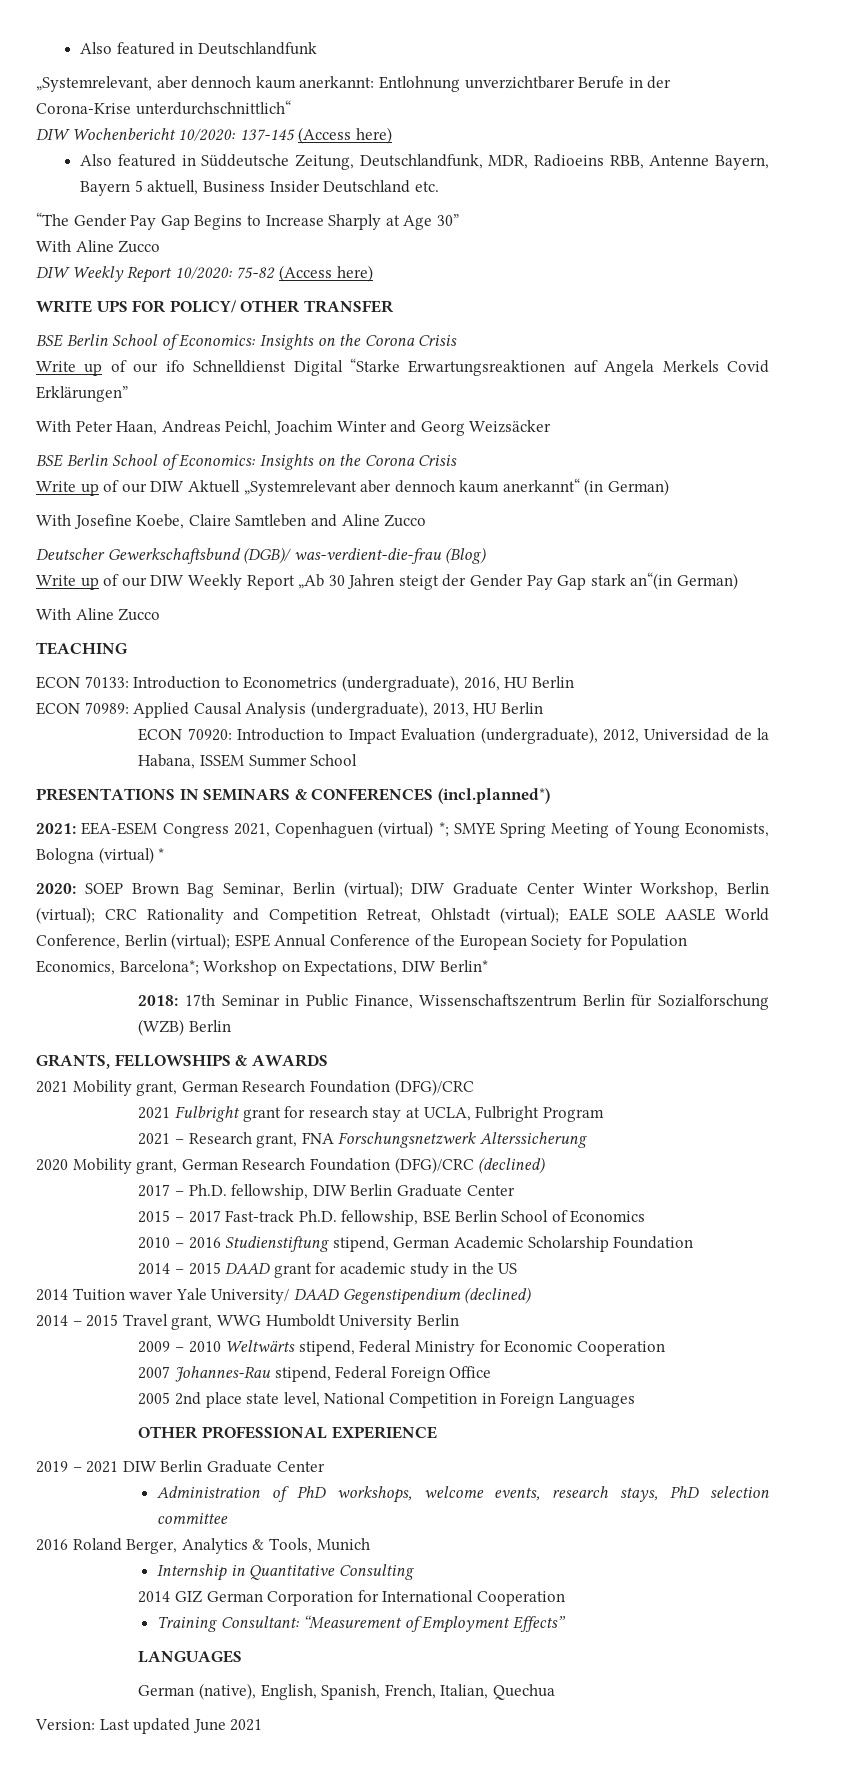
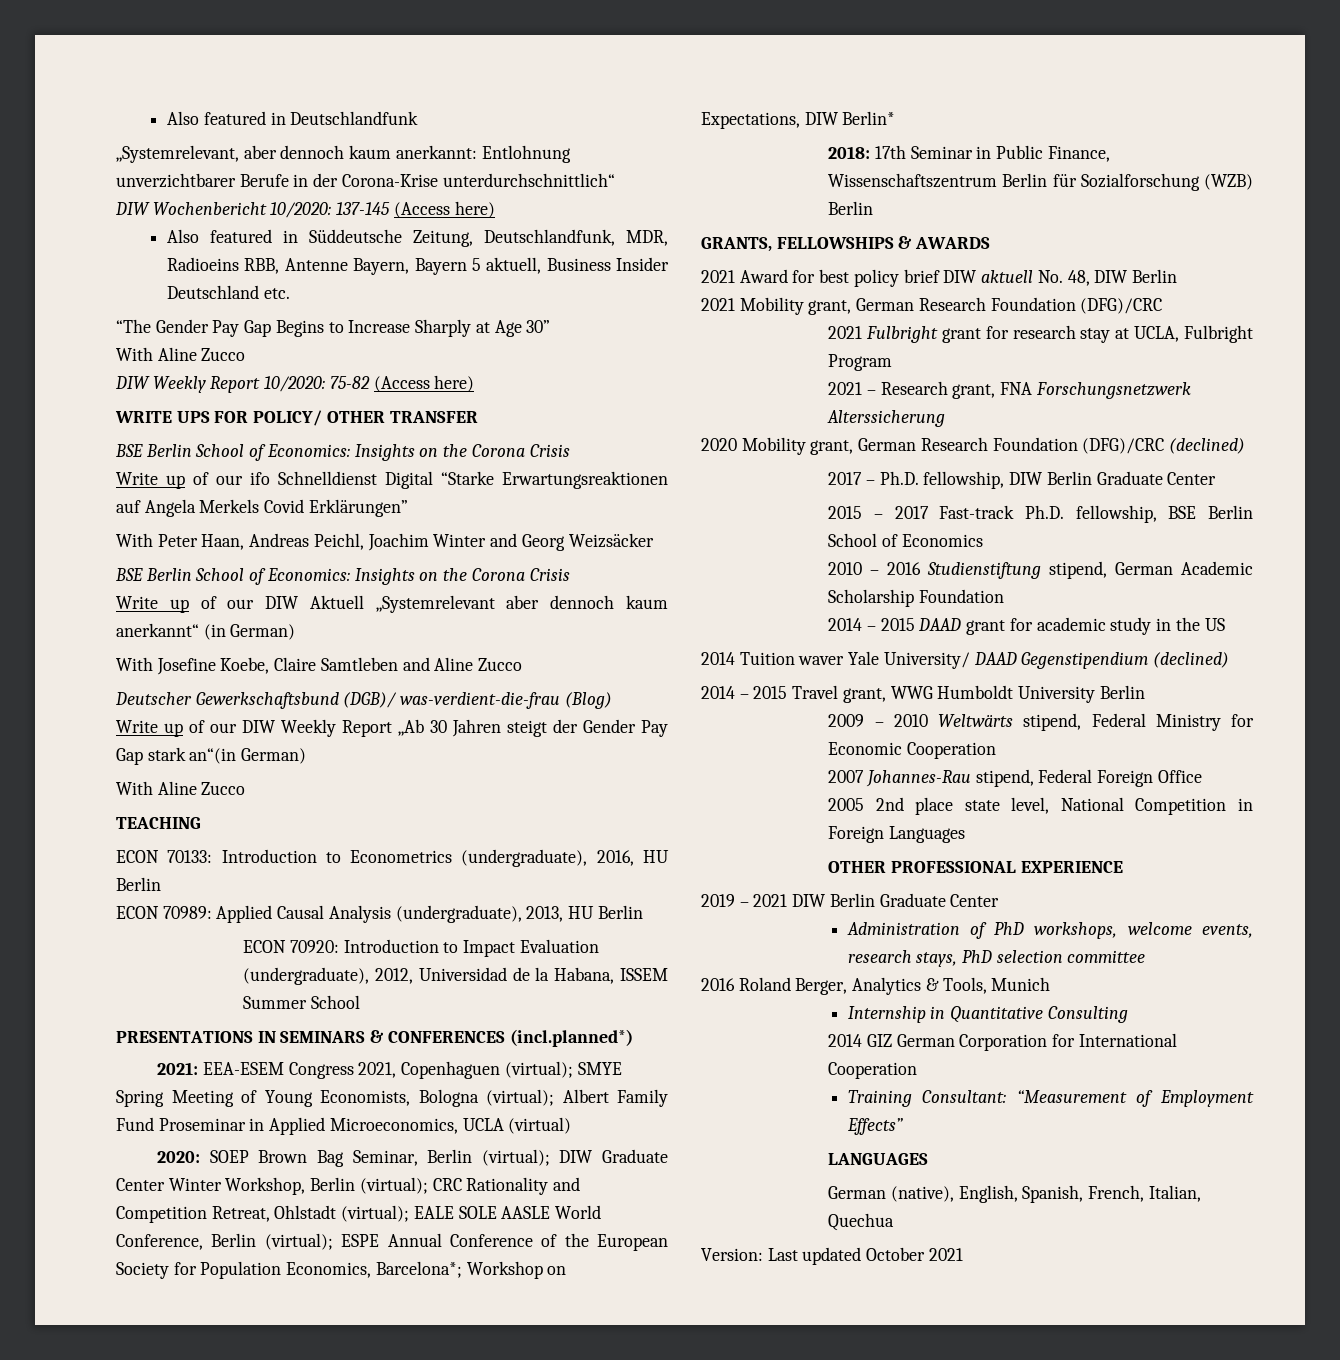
[378,821,449,838] (virtual) *; -> [504,1061,573,1078] (virtual);
[98,847,165,864] (virtual) * -> [486,1089,668,1107] [116,1117,572,1135] (virtual); Albert Family Fund Proseminar in Applied Microeconomics, UCLA (virtual)
(328, 1060) none -> [701,269,1177,287] // 2021 Award for best policy brief DIW aktuell No. 48, DIW Berlin
[192,1719,226,1733] June -> [866,1247,926,1261] October

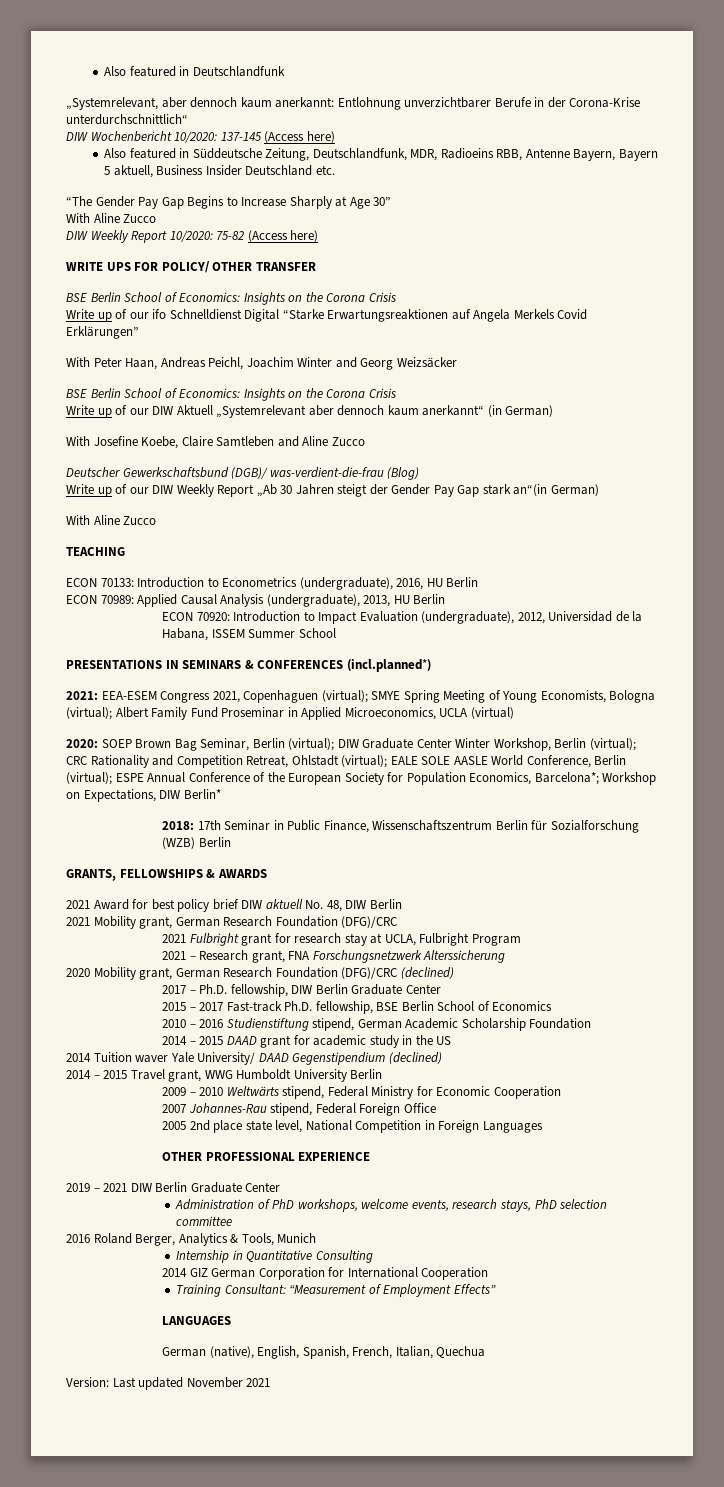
[866,1247,926,1261] October -> [186,1377,243,1388] November

